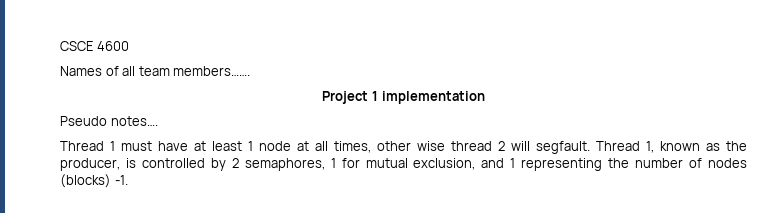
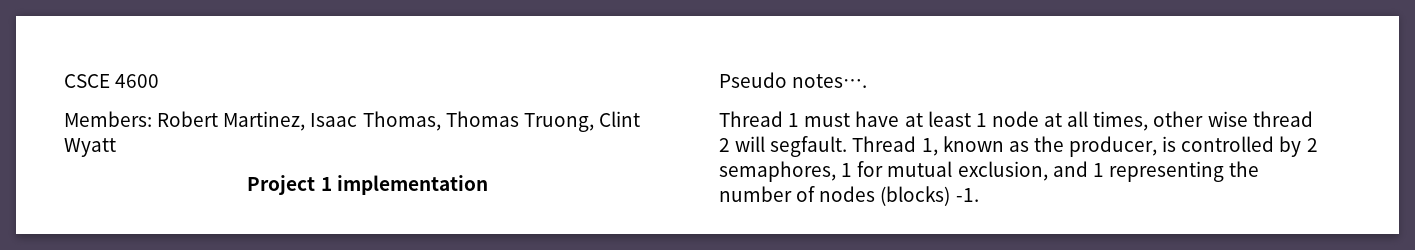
[60,66,251,76] Names of all team members……. -> [64,111,640,132] [64,138,116,157] Members: Robert Martinez, Isaac Thomas, Thomas Truong, Clint Wyatt

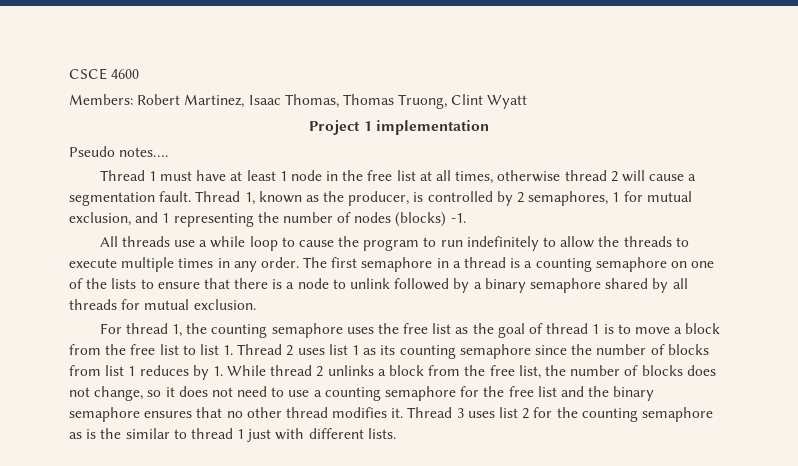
(1039, 119) none -> [326,170,416,181] in the free list
[1153,111,1248,127] other wise -> [497,170,561,182] otherwise
[770,136,848,157] segfault. -> [649,174,697,181] [69,191,192,206] cause a segmentation fault.
(979, 195) none -> [99,236,689,251] [69,257,715,272] [69,278,688,293] [69,299,256,310] [99,323,721,338] [69,344,709,359] [69,365,716,380] [69,386,655,401] [69,407,713,422] [69,428,396,442] // All threads use a while loop to cause the program to run indefinitely to allow the threads to execute multiple times in any order. The first semaphore in a thread is a counting semaphore on one of the lists to ensure that there is a node to unlink followed by a binary semaphore shared by all threads for mutual exclusion. // For thread 1, the counting semaphore uses the free list as the goal of thread 1 is to move a block from the free list to list 1. Thread 2 uses list 1 as its counting semaphore since the number of blocks from list 1 reduces by 1. While thread 2 unlinks a block from the free list, the number of blocks does not change, so it does not need to use a counting semaphore for the free list and the binary semaphore ensures that no other thread modifies it. Thread 3 uses list 2 for the counting semaphore as is the similar to thread 1 just with different lists.

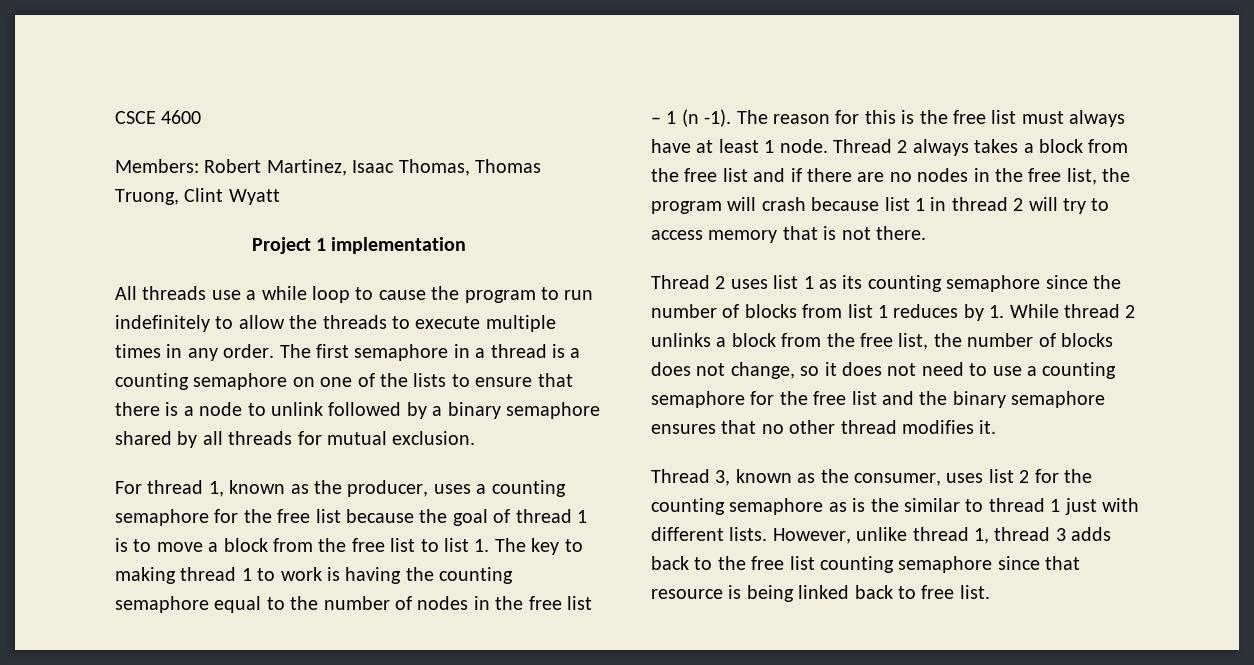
[69,146,169,157] [99,170,697,184] [69,191,692,206] [69,212,466,227] // Pseudo notes…. // Thread 1 must have at least 1 node in the free list at all times, otherwise thread 2 will cause a segmentation fault. Thread 1, known as the producer, is controlled by 2 semaphores, 1 for mutual exclusion, and 1 representing the number of nodes (blocks) -1. -> (467, 245) none
[186,323,469,338] the counting semaphore uses the free list as -> [229,480,566,497] [115,509,414,526] known as the producer, uses a counting semaphore for the free list because
(234, 350) none -> [494,538,583,555] [115,567,514,584] [115,596,592,613] [651,109,1126,127] [651,139,1129,156] [651,168,1131,185] [651,197,1110,214] [651,226,926,243] The key to making thread 1 to work is having the counting semaphore equal to the number of nodes in the free list – 1 (n -1). The reason for this is the free list must always have at least 1 node. Thread 2 always takes a block from the free list and if there are no nodes in the free list, the program will crash because list 1 in thread 2 will try to access memory that is not there. //
[407,407,464,418] Thread 3 -> [651,469,941,486] // Thread 3, known as the consumer,
(396, 433) none -> [772,527,1112,544] [651,556,1081,573] [651,585,990,602] However, unlike thread 1, thread 3 adds back to the free list counting semaphore since that resource is being linked back to free list.

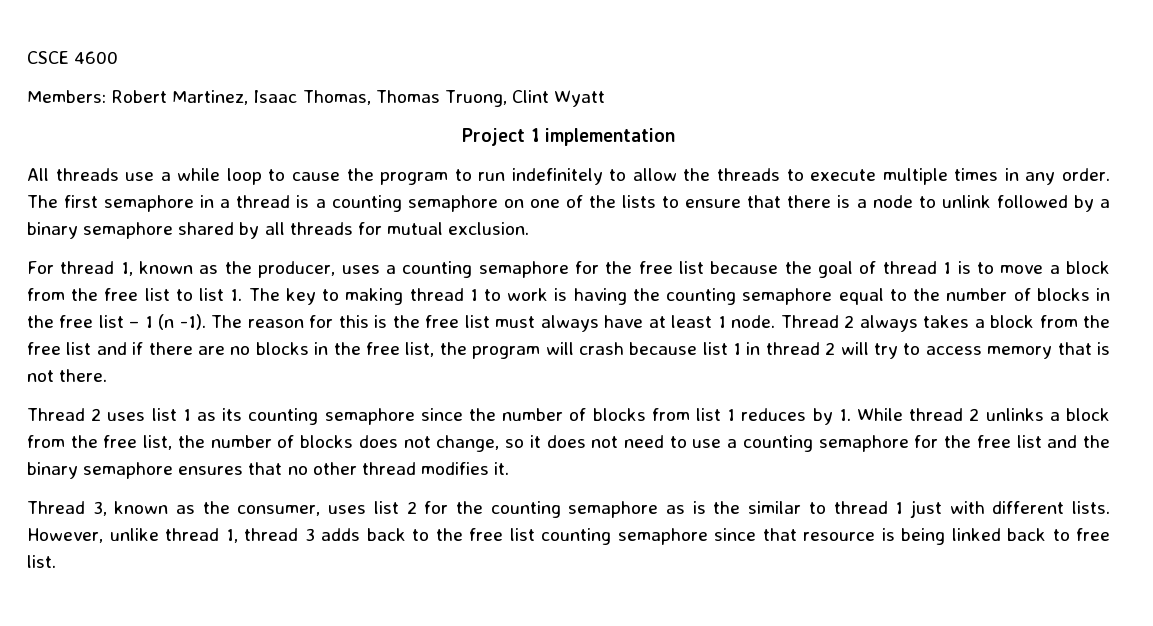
[417,596,469,610] nodes -> [1036,288,1090,301] blocks
[917,168,969,182] nodes -> [255,342,309,355] blocks

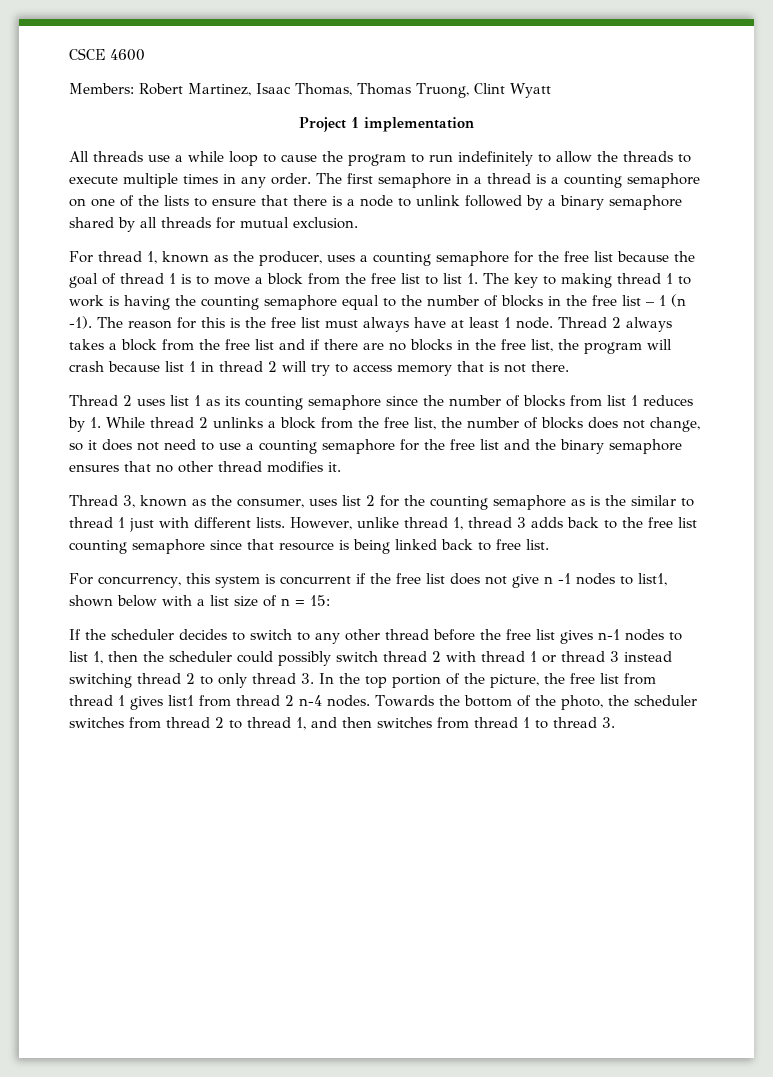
(56, 561) none -> [69,573,667,588] [69,595,330,607] [69,629,682,644] [69,651,672,666] [69,673,656,688] [69,695,697,710] [69,717,615,730] // For concurrency, this system is concurrent if the free list does not give n -1 nodes to list1, shown below with a list size of n = 15: // If the scheduler decides to switch to any other thread before the free list gives n-1 nodes to list 1, then the scheduler could possibly switch thread 2 with thread 1 or thread 3 instead switching thread 2 to only thread 3. In the top portion of the picture, the free list from thread 1 gives list1 from thread 2 n-4 nodes. Towards the bottom of the photo, the scheduler switches from thread 2 to thread 1, and then switches from thread 1 to thread 3.

